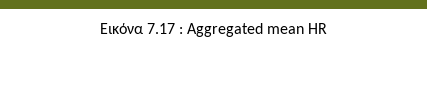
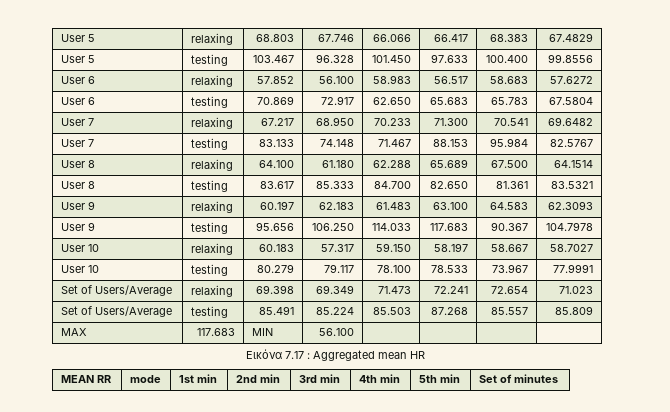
(99, 28) none -> [60,34,95,42] [190,33,233,45] [256,34,295,42] [318,34,355,42] [373,34,412,42] [434,34,469,42] [490,34,529,42] [549,33,594,42] [60,55,95,63] [190,54,228,66] [253,55,295,63] [316,54,355,63] [372,55,412,63] [431,54,469,63] [486,55,529,63] [548,54,594,63] [60,76,95,84] [190,75,233,87] [257,76,295,84] [319,76,355,84] [373,75,412,84] [434,76,469,84] [490,76,529,84] [550,76,594,84] [60,97,95,105] [190,96,228,108] [257,96,295,105] [321,96,355,105] [373,97,412,105] [430,97,469,105] [491,97,529,105] [549,97,594,105] [60,118,94,126] [190,117,233,129] [261,118,295,126] [316,117,355,126] [374,118,412,126] [434,118,469,126] [494,118,529,126] [548,117,594,126] [60,139,94,147] [190,138,228,150] [259,139,295,147] [320,139,355,147] [378,139,412,147] [433,139,469,147] [490,138,529,147] [550,139,594,147] [60,160,95,168] [190,159,233,171] [259,160,295,168] [322,160,355,168] [373,160,412,168] [430,159,469,168] [491,160,529,168] [554,160,594,168] [60,181,95,189] [190,180,228,192] [260,181,295,189] [316,181,355,189] [374,181,412,189] [430,181,469,189] [496,181,529,189] [551,181,594,189] [60,201,95,210] [190,201,233,213] [260,201,295,210] [319,202,355,210] [376,202,412,210] [433,202,469,210] [490,202,529,210] [548,201,594,210] [60,222,95,231] [190,222,228,234] [256,222,295,231] [312,223,355,231] [372,223,412,231] [430,223,469,231] [491,222,529,231] [546,222,594,231] [60,244,99,252] [190,243,233,255] [259,244,295,252] [321,244,355,252] [376,243,412,252] [434,243,469,252] [491,244,529,252] [550,244,594,252] [60,265,99,273] [190,264,228,276] [257,264,295,273] [324,264,355,273] [377,265,412,273] [431,265,469,273] [492,264,529,273] [553,264,594,273] [60,285,172,296] [190,285,233,297] [256,285,295,294] [316,285,355,294] [378,286,412,294] [434,286,469,294] [491,286,529,294] [559,286,594,294] [60,306,172,317] [190,306,228,318] [259,306,295,315] [316,307,355,315] [373,307,412,315] [431,307,469,315] [491,307,529,315] [555,306,594,315] [60,328,87,336] [197,328,236,336] [251,328,273,336] [319,328,355,336] User 5 | relaxing | 68.803 | 67.746 | 66.066 | 66.417 | 68.383 | 67.4829 // User 5 | testing | 103.467 | 96.328 | 101.450 | 97.633 | 100.400 | 99.8556 // User 6 | relaxing | 57.852 | 56.100 | 58.983 | 56.517 | 58.683 | 57.6272 // User 6 | testing | 70.869 | 72.917 | 62.650 | 65.683 | 65.783 | 67.5804 // User 7 | relaxing | 67.217 | 68.950 | 70.233 | 71.300 | 70.541 | 69.6482 // User 7 | testing | 83.133 | 74.148 | 71.467 | 88.153 | 95.984 | 82.5767 // User 8 | relaxing | 64.100 | 61.180 | 62.288 | 65.689 | 67.500 | 64.1514 // User 8 | testing | 83.617 | 85.333 | 84.700 | 82.650 | 81.361 | 83.5321 // User 9 | relaxing | 60.197 | 62.183 | 61.483 | 63.100 | 64.583 | 62.3093 // User 9 | testing | 95.656 | 106.250 | 114.033 | 117.683 | 90.367 | 104.7978 // User 10 | relaxing | 60.183 | 57.317 | 59.150 | 58.197 | 58.667 | 58.7027 // User 10 | testing | 80.279 | 79.117 | 78.100 | 78.533 | 73.967 | 77.9991 // Set of Users/Average | relaxing | 69.398 | 69.349 | 71.473 | 72.241 | 72.654 | 71.023 // Set of Users/Average | testing | 85.491 | 85.224 | 85.503 | 87.268 | 85.557 | 85.809 // MAX | 117.683 | MIN | 56.100 | | | | //
(328, 28) none -> [60,375,111,383] [129,375,161,383] [178,374,217,383] [235,374,280,383] [298,374,340,383] [358,374,400,383] [418,374,460,383] [478,374,558,383] // MEAN RR | mode | 1st min | 2nd min | 3rd min | 4th min | 5th min | Set of minutes

